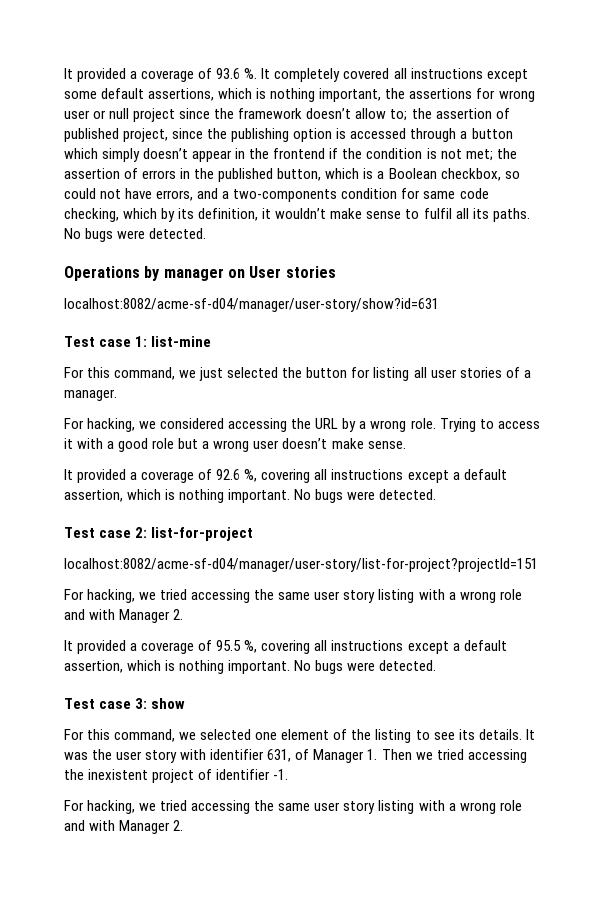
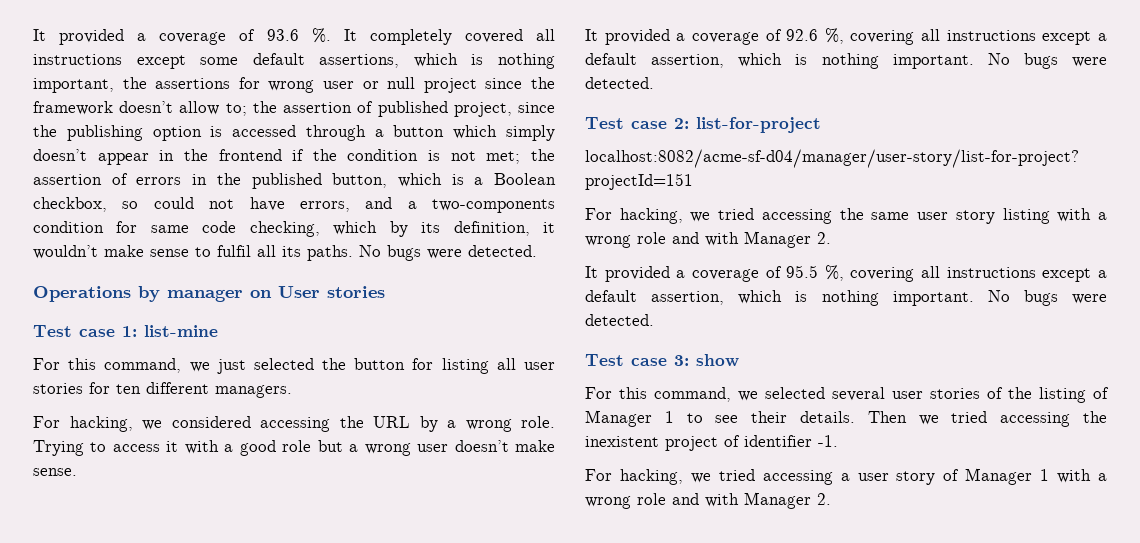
[64,298,439,312] // localhost:8082/acme-sf-d04/manager/user-story/show?id=631 -> (385, 292) none
[505,367,531,378] [64,389,117,401] of a manager. -> [89,382,292,398] for ten different managers.
[255,729,535,743] [64,749,378,763] one element of the listing to see its details. It was the user story with identifier 631, of Manager 1. -> [832,387,1109,403] [585,410,855,427] several user stories of the listing of Manager 1 to see their details.
[254,800,415,814] the same user story listing -> [840,468,1050,485] a user story of Manager 1

